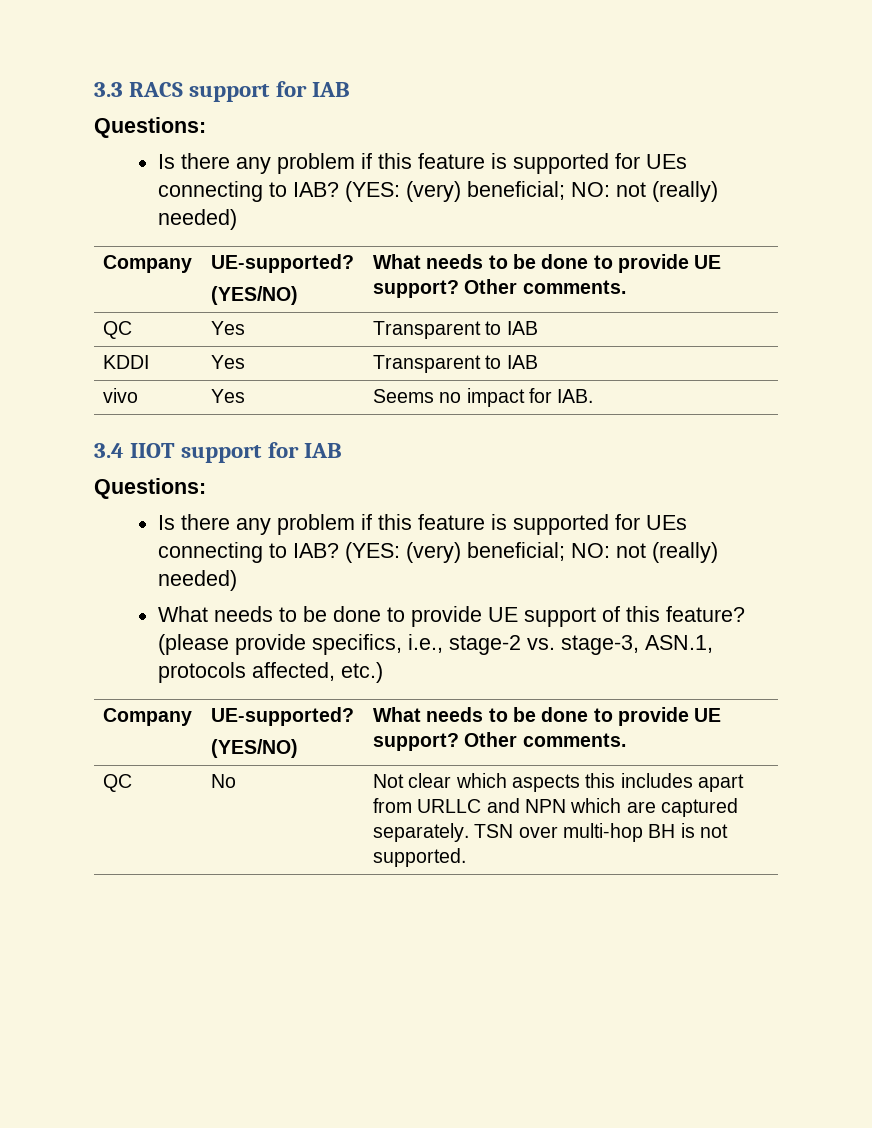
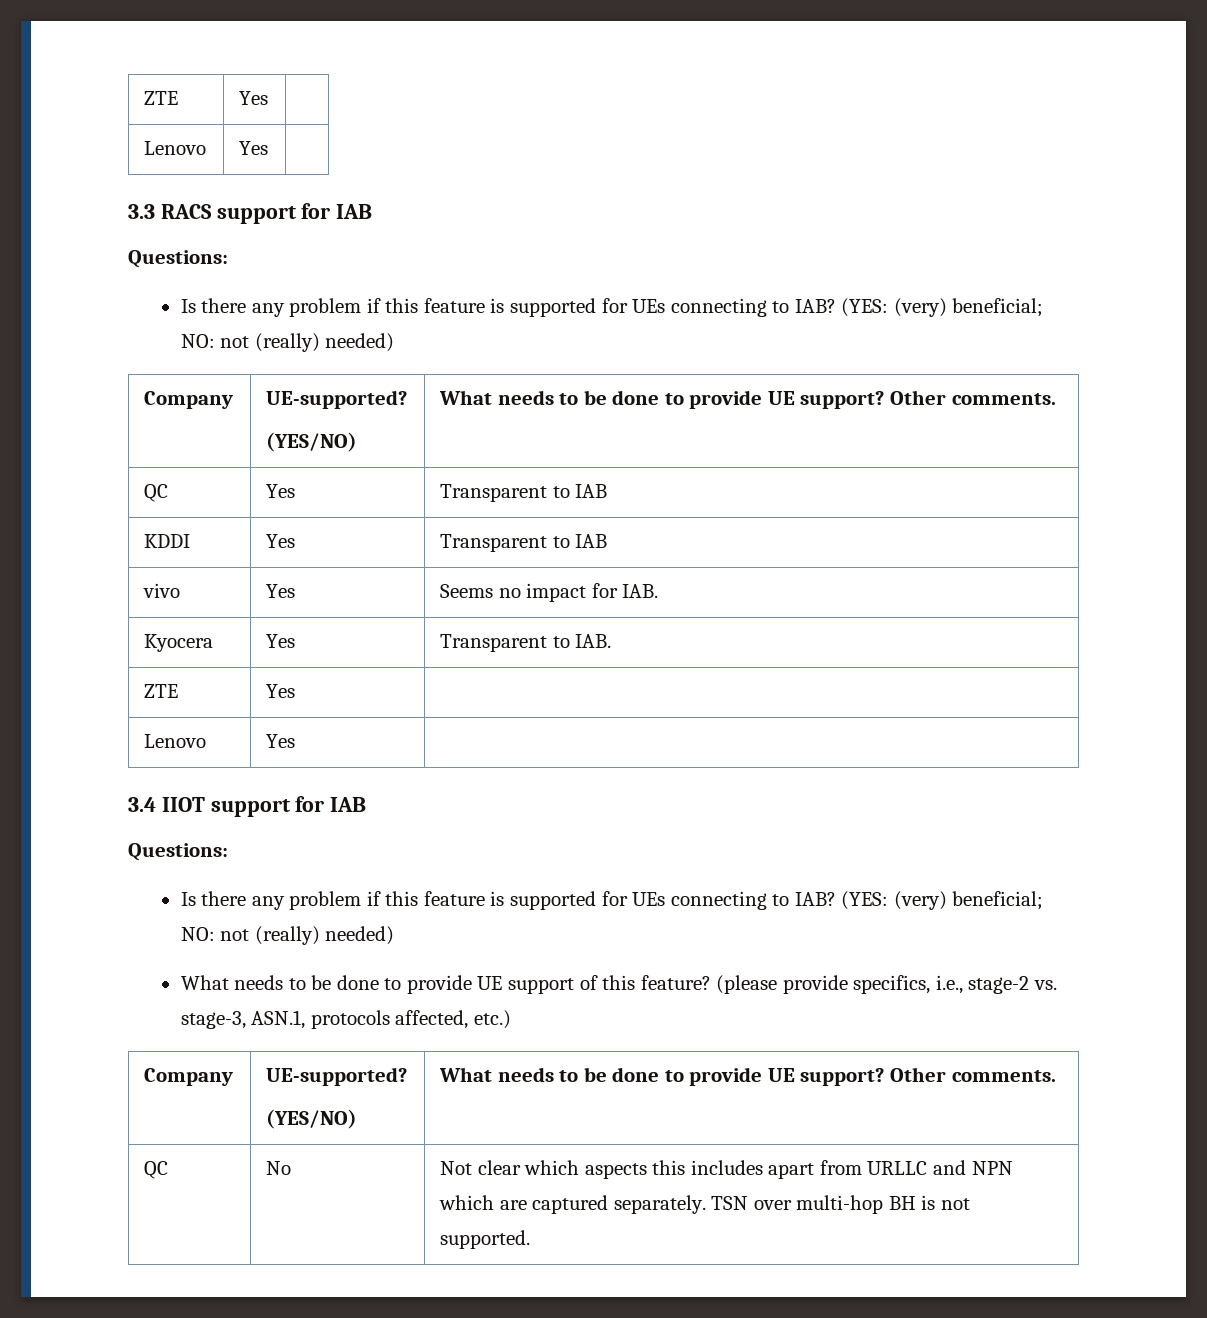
(94, 89) none -> [144,91,179,105] [239,91,269,105] [144,141,207,155] [239,141,269,155] ZTE | Yes | // Lenovo | Yes | //
(594, 396) none -> [144,634,214,652] [266,634,296,648] [440,634,612,652] [144,684,179,698] [266,684,296,698] [144,734,207,748] [266,734,296,748] // Kyocera | Yes | Transparent to IAB. // ZTE | Yes | // Lenovo | Yes |

